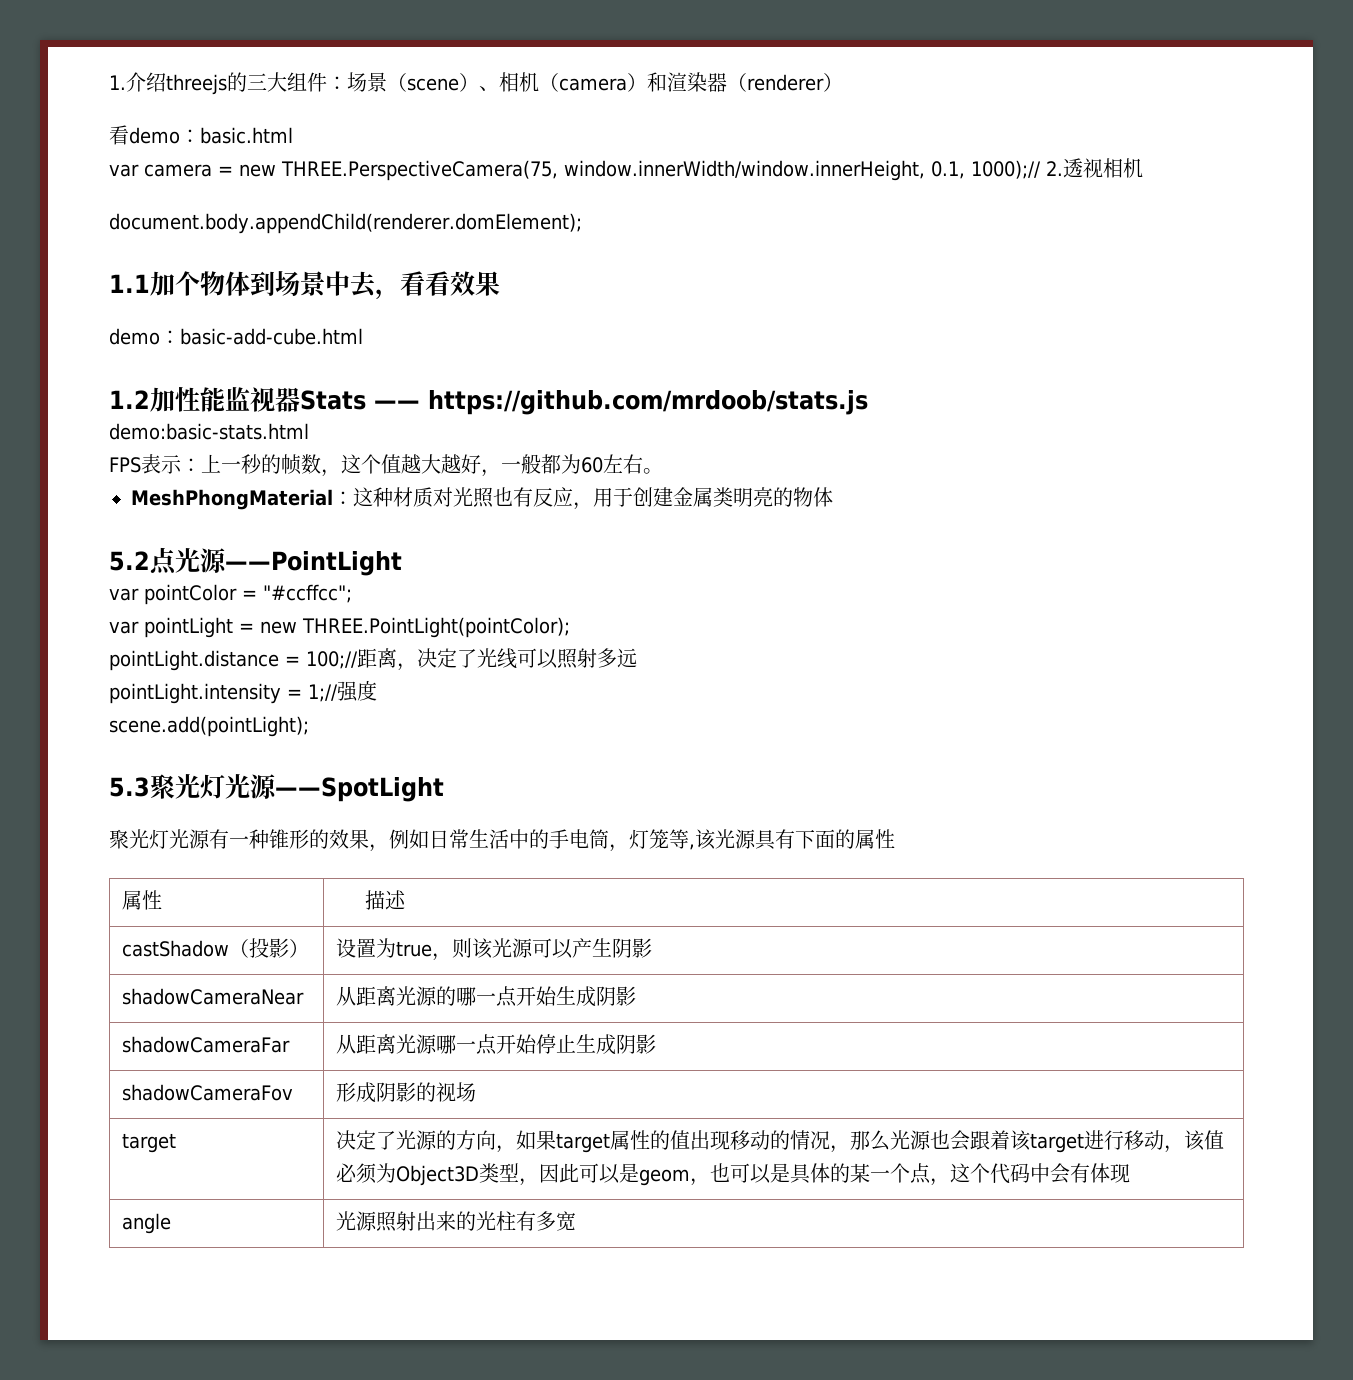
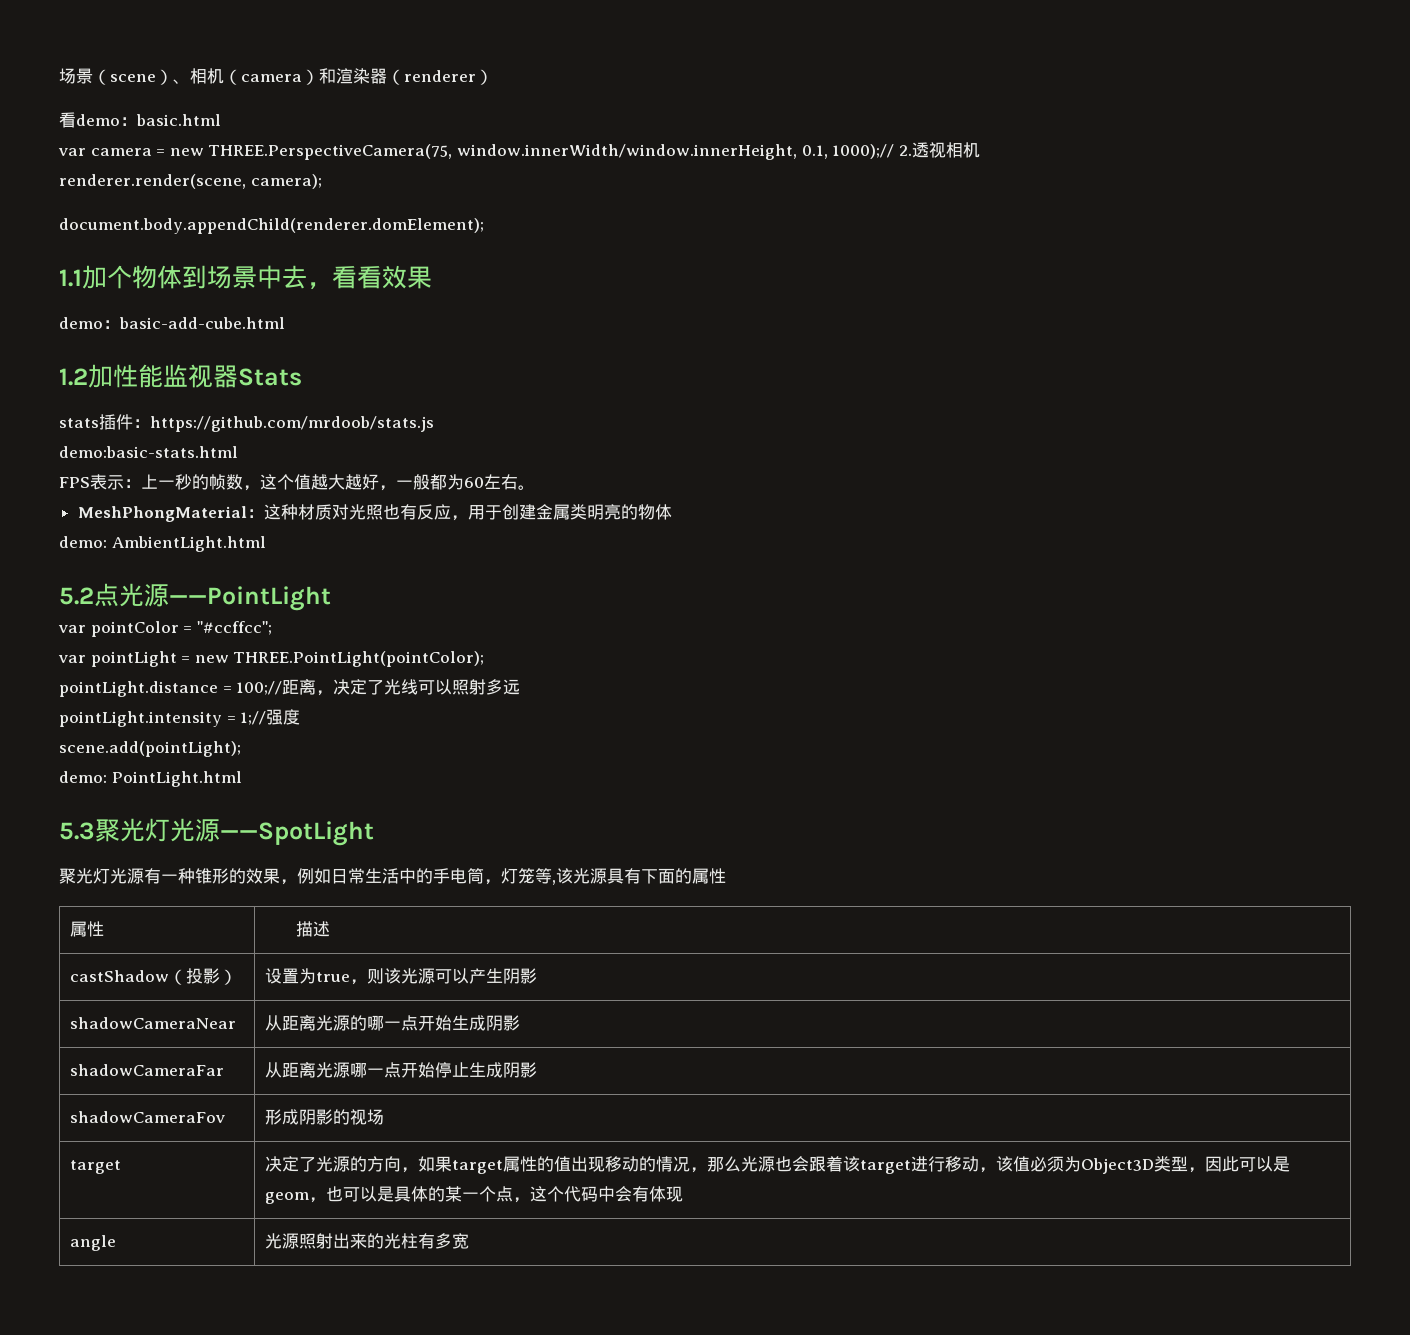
[109,72,347,95] 1.介绍threejs的三大组件： -> (59, 76) none
(1143, 168) none -> [59,174,322,189] // renderer.render(scene, camera);
[374,400,420,409] —— -> [59,414,150,430] // stats插件：
(833, 497) none -> [59,536,266,552] // demo: AmbientLight.html
(309, 726) none -> [59,771,242,787] // demo: PointLight.html

